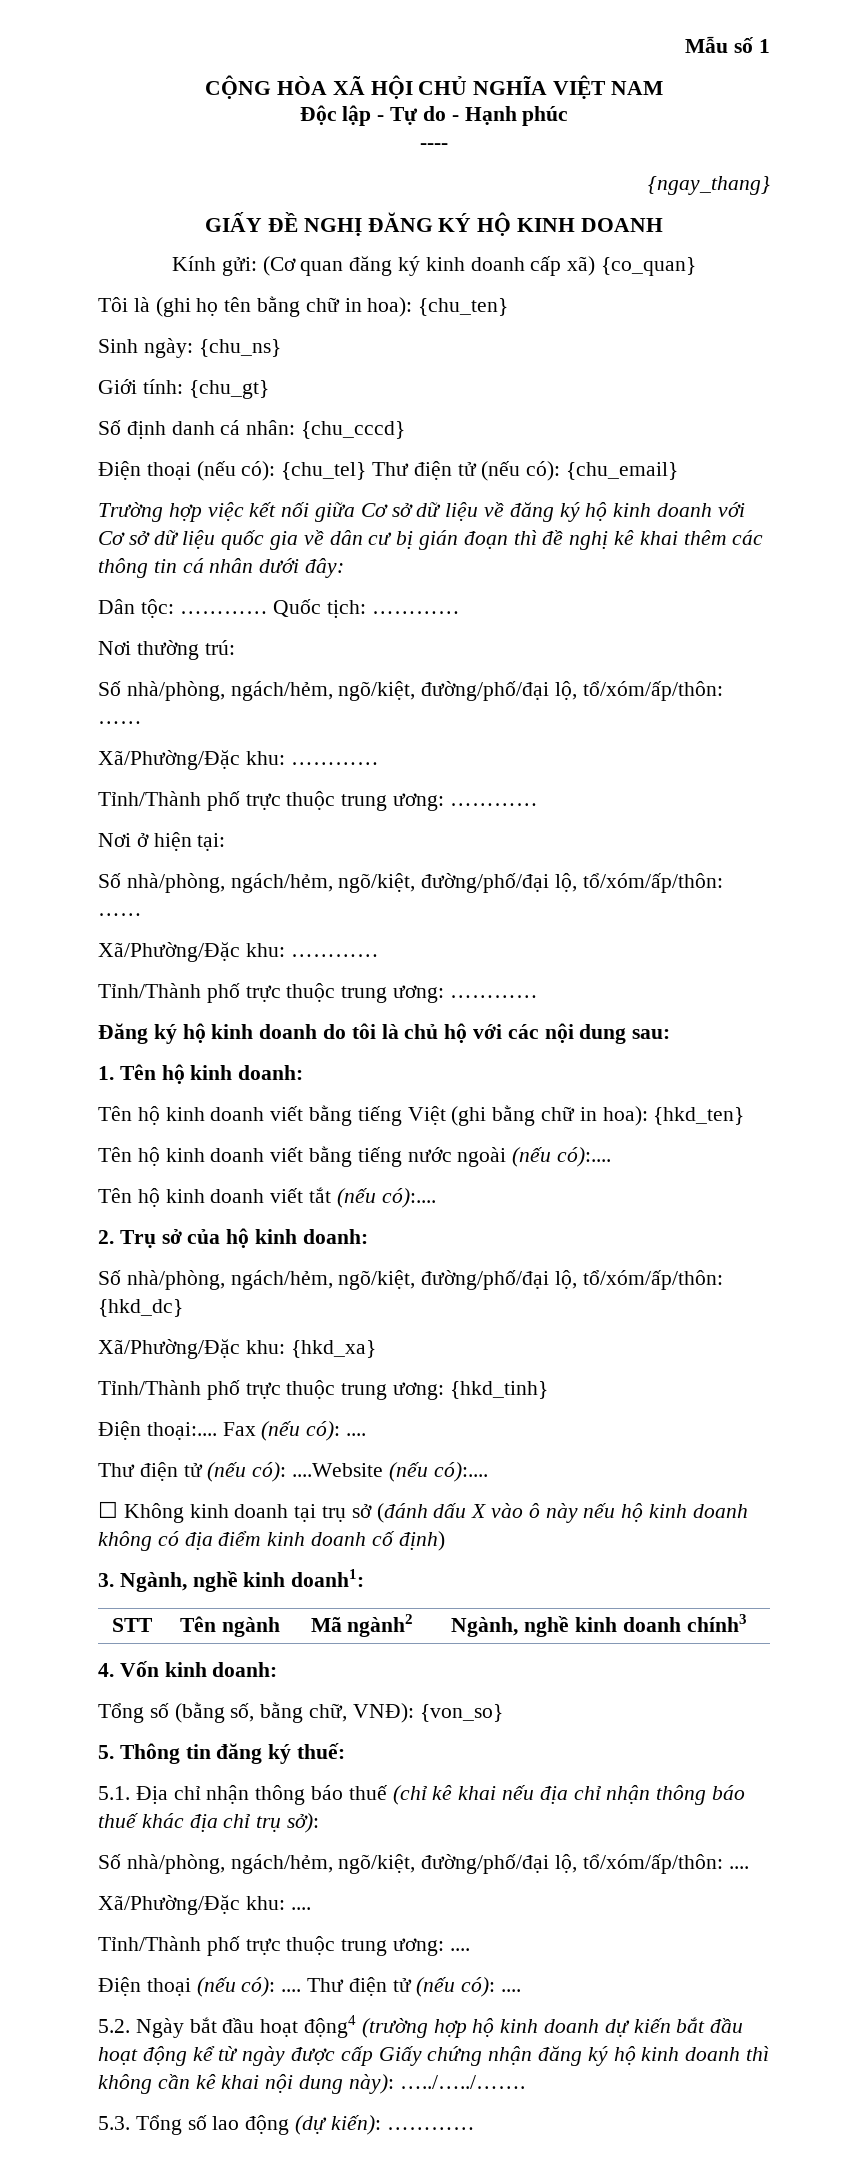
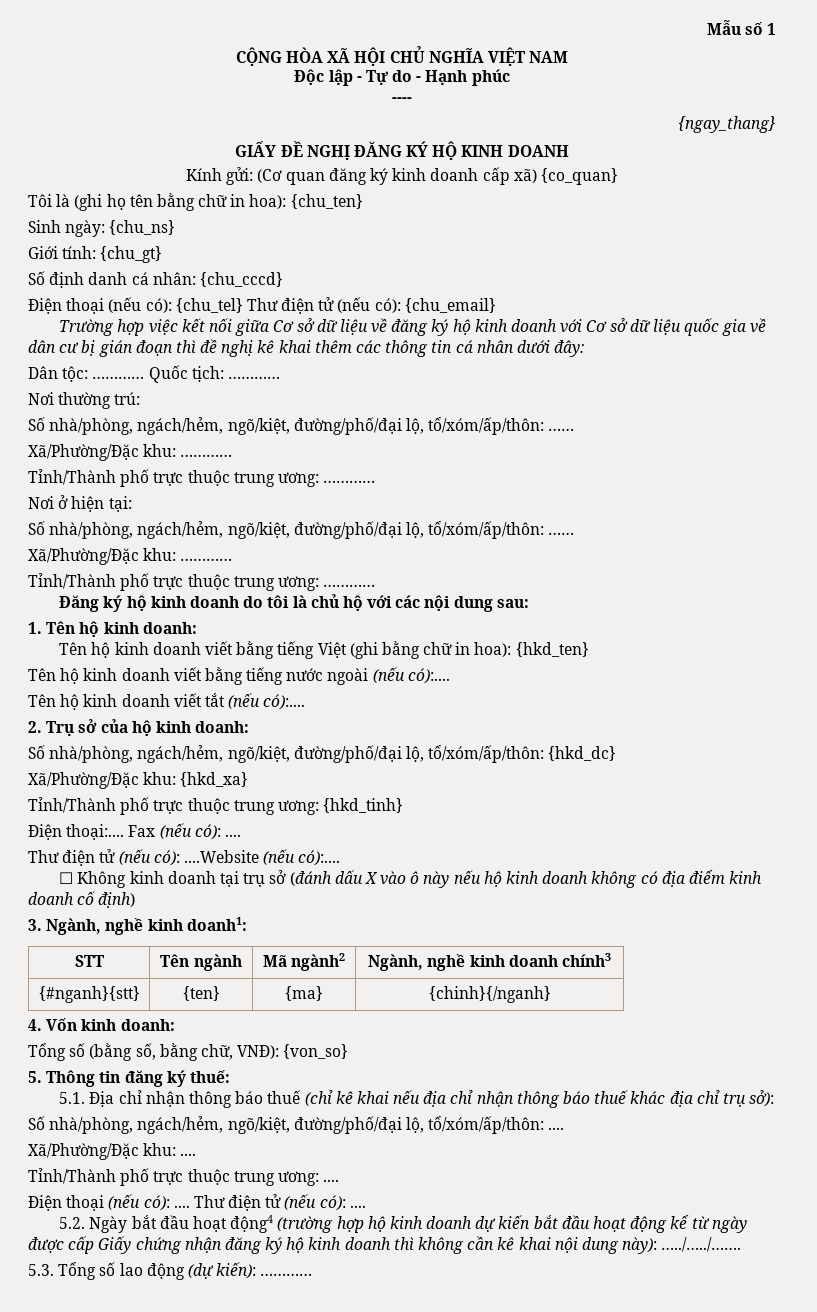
(747, 1623) none -> [38,986,140,1003] [182,986,220,1001] [285,986,323,1001] [428,986,551,1003] // {#nganh}{stt} | {ten} | {ma} | {chinh}{/nganh}

